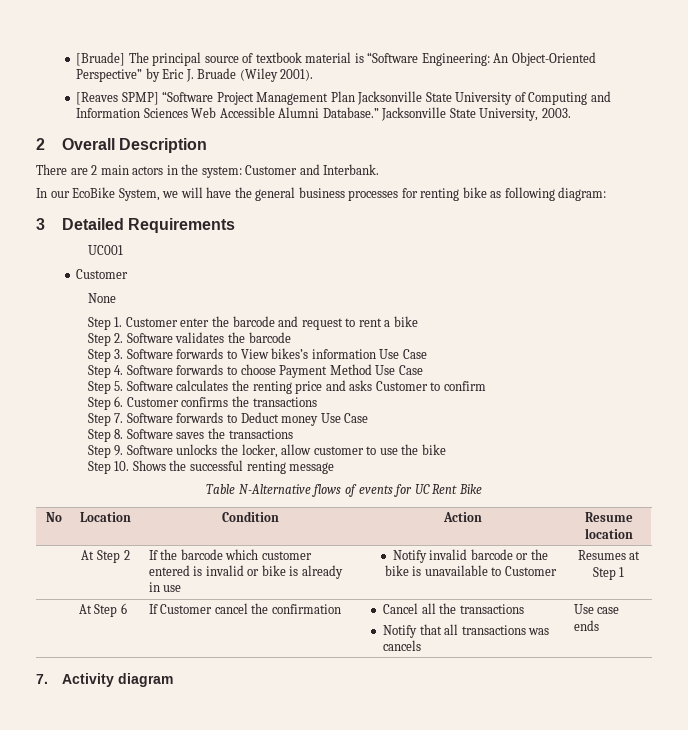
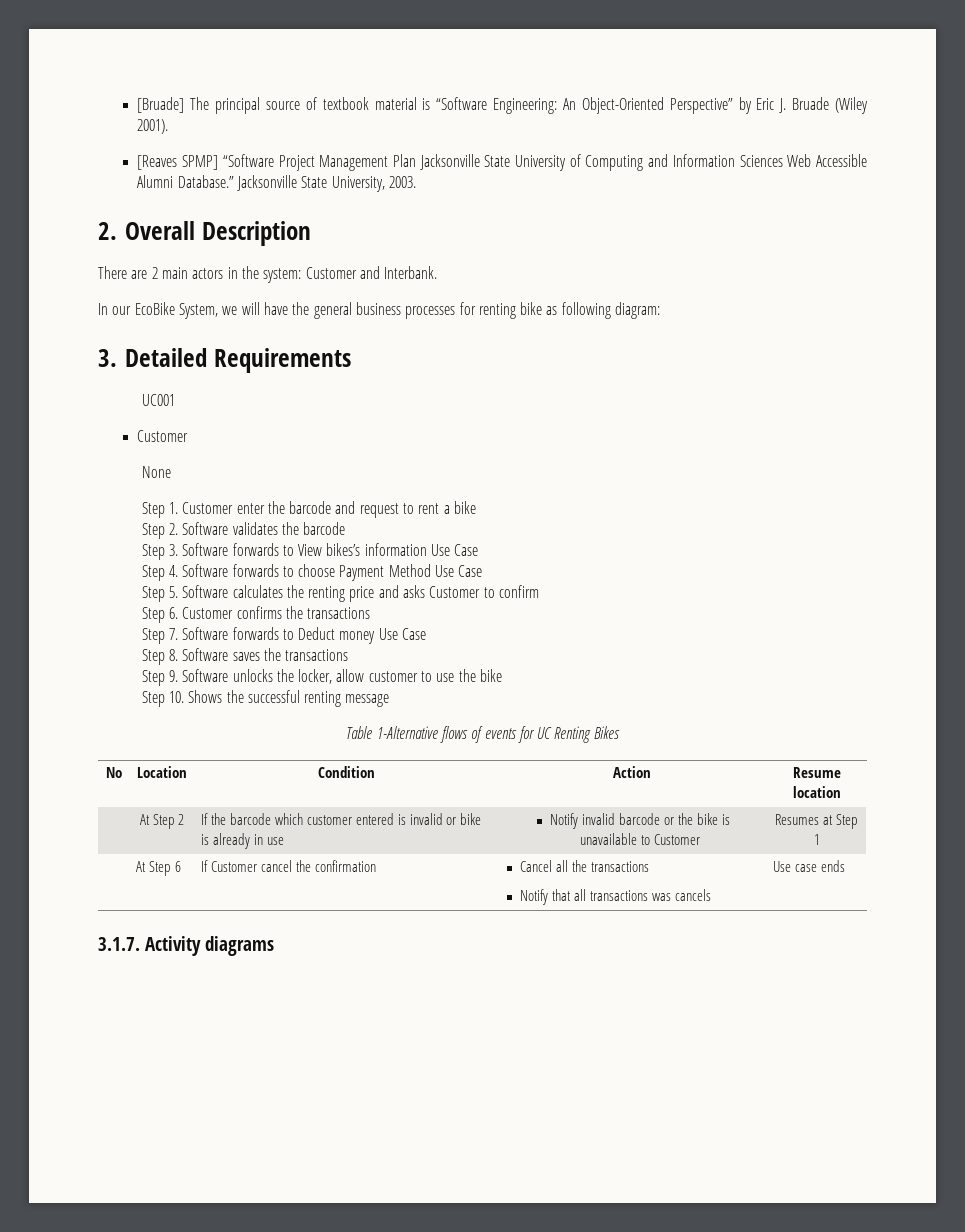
[36,138,45,150] 2 -> [98,222,117,240] 2.
[36,218,45,230] 3 -> [98,349,117,367] 3.
[238,484,311,494] N-Alternative -> [376,726,438,739] 1-Alternative
[432,484,482,494] Rent Bike -> [554,726,620,743] Renting Bikes
[36,673,173,687] 7. Activity diagram -> [98,936,274,956] 3.1.7. Activity diagrams

